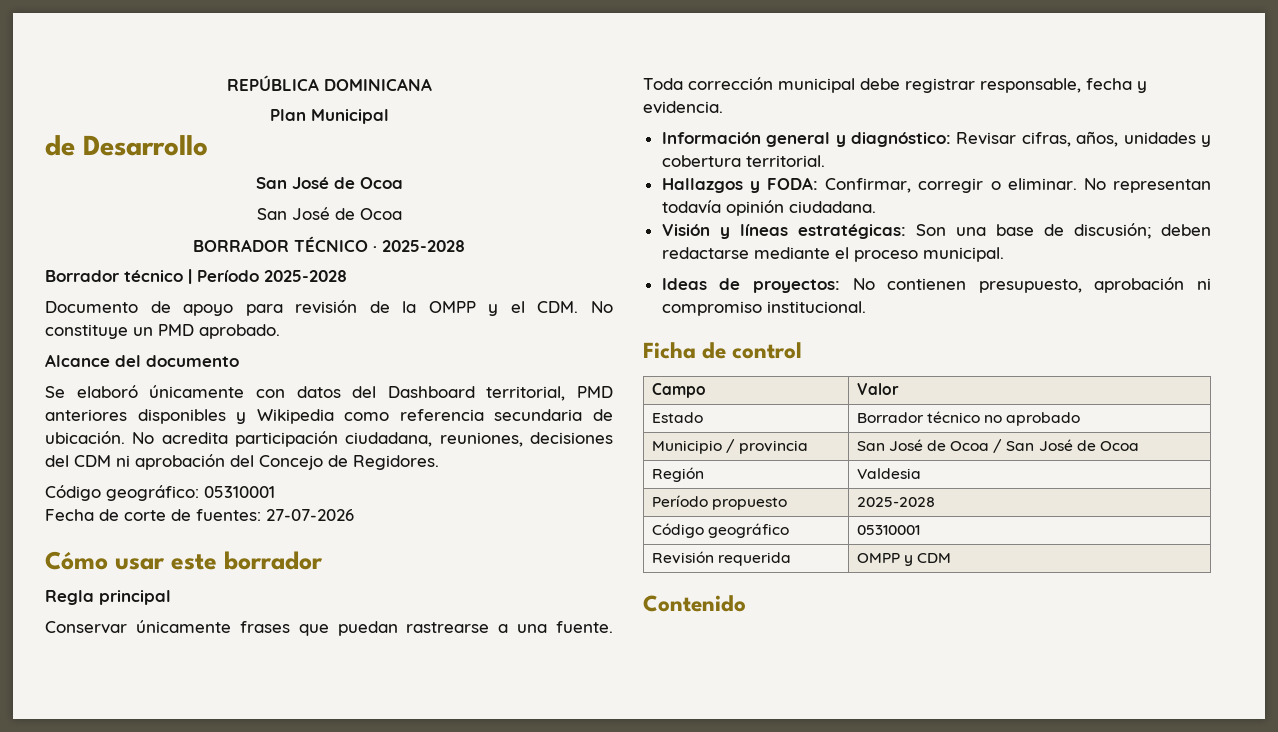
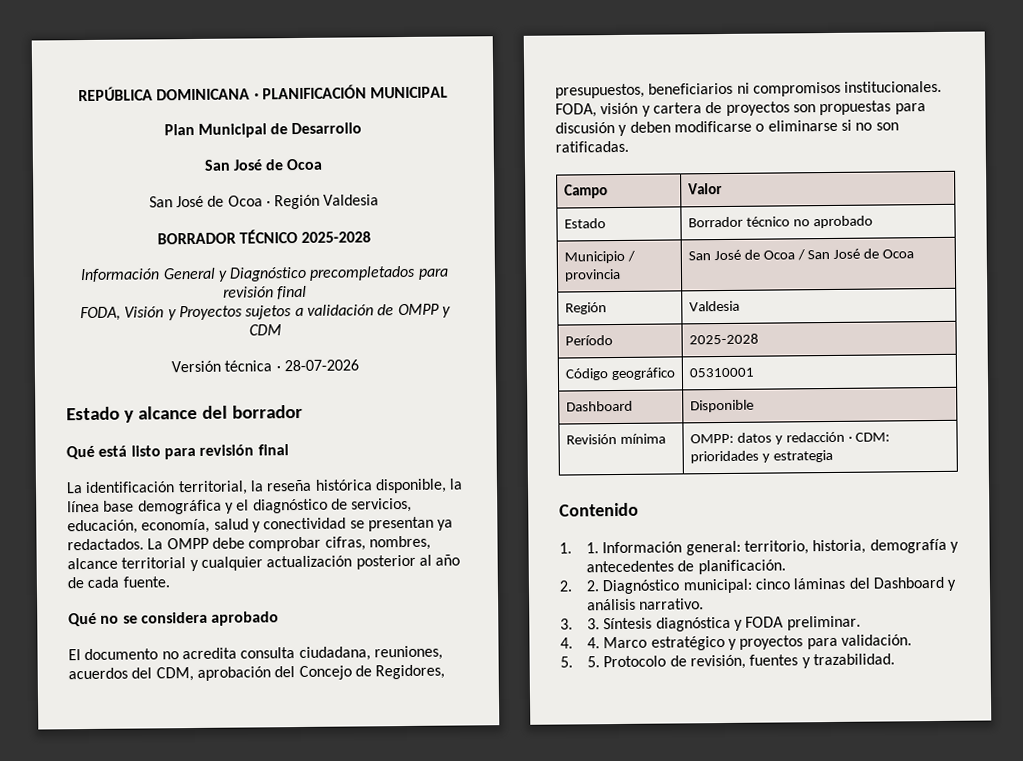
(432, 84) none -> [253,84,449,100] · PLANIFICACIÓN MUNICIPAL
(389, 116) // -> (267, 130) none
(402, 214) none -> [265,194,380,210] · Región Valdesia
[373,240,465,252] [45,269,347,284] [45,300,613,316] [45,324,280,339] [45,354,239,367] [45,385,613,401] [45,409,613,424] [45,431,613,447] [45,454,439,470] [45,485,275,501] [45,509,354,521] [45,551,323,570] [45,590,171,605] [45,620,613,636] [643,77,1147,93] [643,101,723,114] [661,131,1211,147] [661,155,825,167] [661,177,1211,193] [661,200,876,216] [661,223,1211,239] [661,247,1004,262] [661,277,1211,293] [661,301,866,316] [643,342,803,359] · 2025-2028 // Borrador técnico | Período 2025-2028 // Documento de apoyo para revisión de la OMPP y el CDM. No constituye un PMD aprobado. // Alcance del documento // Se elaboró únicamente con datos del Dashboard territorial, PMD anteriores disponibles y Wikipedia como referencia secundaria de ubicación. No acredita participación ciudadana, reuniones, decisiones del CDM ni aprobación del Concejo de Regidores. // Código geográfico: 05310001 // Fecha de corte de fuentes: 27-07-2026 // Cómo usar este borrador // Regla principal // Conservar únicamente frases que puedan rastrearse a una fuente. Toda corrección municipal debe registrar responsable, fecha y evidencia. // Información general y diagnóstico: Revisar cifras, años, unidades y cobertura territorial. // Hallazgos y FODA: Confirmar, corregir o eliminar. No representan todavía opinión ciudadana. // Visión y líneas estratégicas: Son una base de discusión; deben redactarse mediante el proceso municipal. // Ideas de proyectos: No contienen presupuesto, aprobación ni compromiso institucional. // Ficha de control -> [301,231,372,243] [80,265,449,283] [222,285,308,300] [80,303,451,322] [248,324,282,336] [171,359,359,373] [66,404,303,423] [66,444,289,460] [66,478,464,496] [67,497,413,515] [67,516,454,535] [67,535,431,552] [67,554,461,572] [67,576,170,589] [68,611,280,627] [68,645,443,662] [68,664,446,682] [555,80,943,99] [555,100,926,118] [555,119,899,136] [555,140,629,153] 2025-2028 // Información General y Diagnóstico precompletados para revisión final // FODA, Visión y Proyectos sujetos a validación de OMPP y CDM // Versión técnica · 28-07-2026 // Estado y alcance del borrador // Qué está listo para revisión final // La identificación territorial, la reseña histórica disponible, la línea base demográfica y el diagnóstico de servicios, educación, economía, salud y conectividad se presentan ya redactados. La OMPP debe comprobar cifras, nombres, alcance territorial y cualquier actualización posterior al año de cada fuente. // Qué no se considera aprobado // El documento no acredita consulta ciudadana, reuniones, acuerdos del CDM, aprobación del Concejo de Regidores, presupuestos, beneficiarios ni compromisos institucionales. FODA, visión y cartera de proyectos son propuestas para discusión y deben modificarse o eliminarse si no son ratificadas.
[711,497,787,510] propuesto -> (613, 340) none
(920, 530) none -> [565,400,633,412] [689,399,754,413] // Dashboard | Disponible
[717,552,791,566] [856,553,951,566] [643,595,746,612] requerida | OMPP y CDM // Contenido -> [619,433,666,444] [689,431,891,445] [689,449,833,464] [559,502,639,517] [559,538,959,556] [585,559,786,575] [559,576,958,595] [586,598,705,611] [560,615,861,632] [560,634,912,651] [560,653,895,670] mínima | OMPP: datos y redacción · CDM: prioridades y estrategia // Contenido // 1. 1. Información general: territorio, historia, demografía y antecedentes de planificación. // 2. 2. Diagnóstico municipal: cinco láminas del Dashboard y análisis narrativo. // 3. 3. Síntesis diagnóstica y FODA preliminar. // 4. 4. Marco estratégico y proyectos para validación. // 5. 5. Protocolo de revisión, fuentes y trazabilidad.

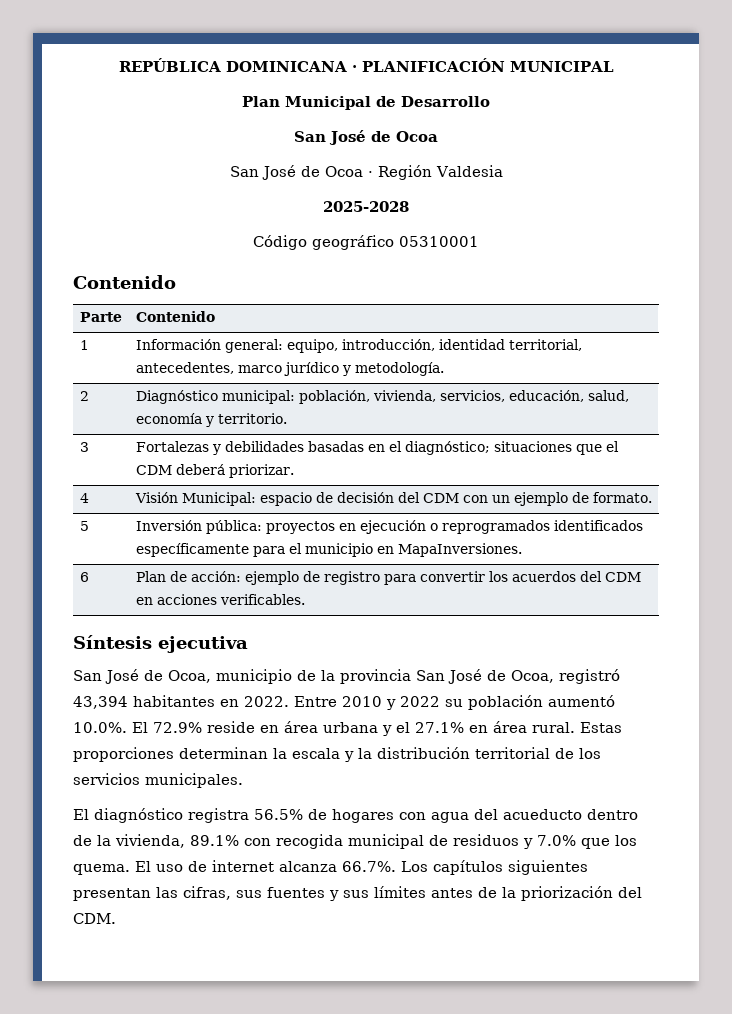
[156,229,372,245] [80,265,449,283] [222,285,308,300] [80,303,451,322] [248,324,282,336] [171,359,359,373] [66,404,303,423] [66,444,289,460] [66,478,464,496] [67,497,413,515] [67,516,454,535] [67,535,431,552] [67,554,461,572] [67,576,170,589] [68,611,280,627] [68,645,443,662] [68,664,446,682] [555,80,943,99] [555,100,926,118] [555,119,899,136] [555,140,629,153] [563,184,608,199] [687,183,723,195] [563,218,606,229] [687,215,873,229] [563,250,635,264] [563,268,621,282] [687,248,915,261] [564,302,607,315] [688,300,740,312] [564,335,613,346] [688,333,759,345] [564,367,675,381] [688,367,754,378] [565,400,633,412] [689,399,754,413] [565,433,666,445] [689,431,891,445] [689,449,833,464] [559,502,639,517] [559,538,959,556] [585,559,786,575] [559,576,958,595] [586,598,705,611] [560,615,861,632] [560,634,912,651] [560,653,895,670] BORRADOR TÉCNICO 2025-2028 // Información General y Diagnóstico precompletados para revisión final // FODA, Visión y Proyectos sujetos a validación de OMPP y CDM // Versión técnica · 28-07-2026 // Estado y alcance del borrador // Qué está listo para revisión final // La identificación territorial, la reseña histórica disponible, la línea base demográfica y el diagnóstico de servicios, educación, economía, salud y conectividad se presentan ya redactados. La OMPP debe comprobar cifras, nombres, alcance territorial y cualquier actualización posterior al año de cada fuente. // Qué no se considera aprobado // El documento no acredita consulta ciudadana, reuniones, acuerdos del CDM, aprobación del Concejo de Regidores, presupuestos, beneficiarios ni compromisos institucionales. FODA, visión y cartera de proyectos son propuestas para discusión y deben modificarse o eliminarse si no son ratificadas. // Campo | Valor // Estado | Borrador técnico no aprobado // Municipio / provincia | San José de Ocoa / San José de Ocoa // Región | Valdesia // Período | 2025-2028 // Código geográfico | 05310001 // Dashboard | Disponible // Revisión mínima | OMPP: datos y redacción · CDM: prioridades y estrategia // Contenido // 1. 1. Información general: territorio, historia, demografía y antecedentes de planificación. // 2. 2. Diagnóstico municipal: cinco láminas del Dashboard y análisis narrativo. // 3. 3. Síntesis diagnóstica y FODA preliminar. // 4. 4. Marco estratégico y proyectos para validación. // 5. 5. Protocolo de revisión, fuentes y trazabilidad. -> [323,201,409,212] [253,235,479,250] [73,275,176,289] [79,312,122,322] [135,311,215,322] [79,340,89,350] [135,339,582,353] [135,362,444,376] [79,391,89,401] [135,390,629,404] [135,413,287,427] [79,442,89,452] [135,441,619,455] [135,464,294,478] [79,493,89,503] [134,492,652,506] [79,521,89,531] [135,520,643,534] [135,543,522,557] [79,572,89,582] [135,571,641,585] [135,594,305,605] [73,635,248,653] [73,669,620,684] [73,695,615,710] [73,721,622,736] [73,747,601,762] [73,773,243,788] [73,808,638,823] [73,834,637,849] [73,860,588,875] [73,886,642,901] [73,913,116,924] 2025-2028 // Código geográfico 05310001 // Contenido // Parte | Contenido // 1 | Información general: equipo, introducción, identidad territorial, antecedentes, marco jurídico y metodología. // 2 | Diagnóstico municipal: población, vivienda, servicios, educación, salud, economía y territorio. // 3 | Fortalezas y debilidades basadas en el diagnóstico; situaciones que el CDM deberá priorizar. // 4 | Visión Municipal: espacio de decisión del CDM con un ejemplo de formato. // 5 | Inversión pública: proyectos en ejecución o reprogramados identificados específicamente para el municipio en MapaInversiones. // 6 | Plan de acción: ejemplo de registro para convertir los acuerdos del CDM en acciones verificables. // Síntesis ejecutiva // San José de Ocoa, municipio de la provincia San José de Ocoa, registró 43,394 habitantes en 2022. Entre 2010 y 2022 su población aumentó 10.0%. El 72.9% reside en área urbana y el 27.1% en área rural. Estas proporciones determinan la escala y la distribución territorial de los servicios municipales. // El diagnóstico registra 56.5% de hogares con agua del acueducto dentro de la vivienda, 89.1% con recogida municipal de residuos y 7.0% que los quema. El uso de internet alcanza 66.7%. Los capítulos siguientes presentan las cifras, sus fuentes y sus límites antes de la priorización del CDM.

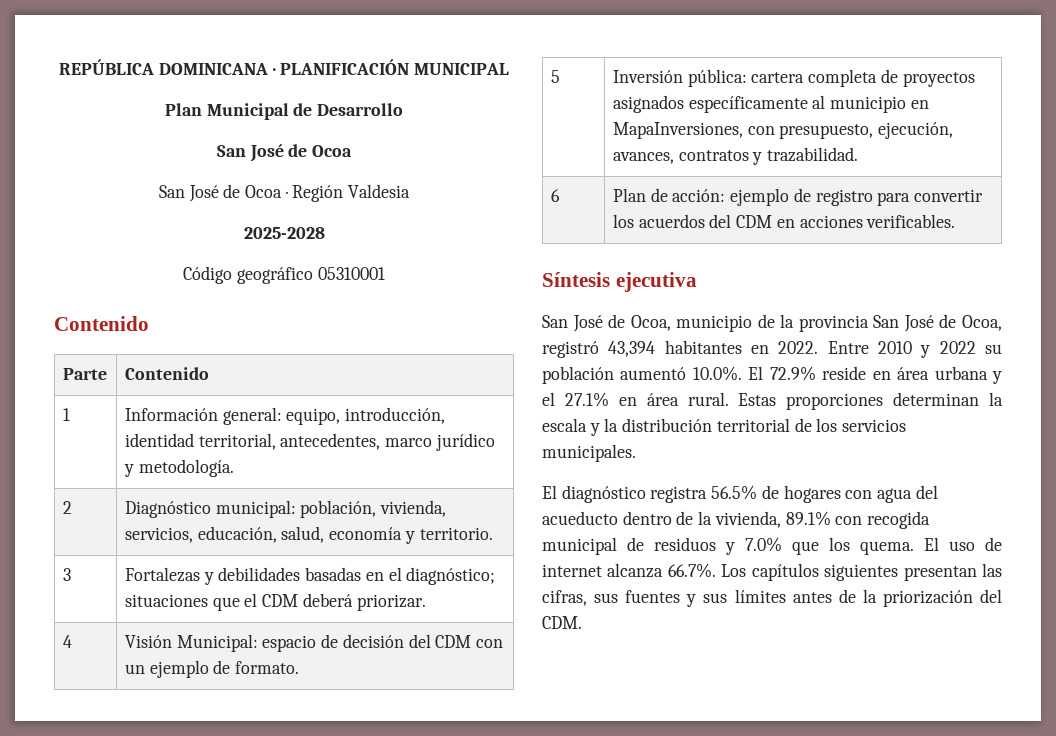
[265,520,643,534] [135,543,522,557] proyectos en ejecución o reprogramados identificados específicamente para el municipio en MapaInversiones. -> [751,69,975,87] [612,95,929,113] [612,122,954,139] [612,147,859,165] cartera completa de proyectos asignados específicamente al municipio en MapaInversiones, con presupuesto, ejecución, avances, contratos y trazabilidad.

